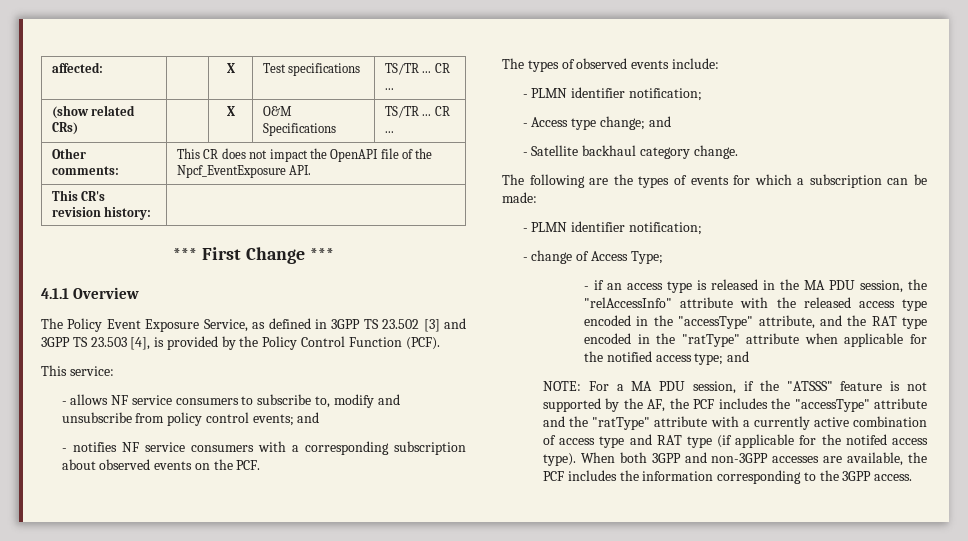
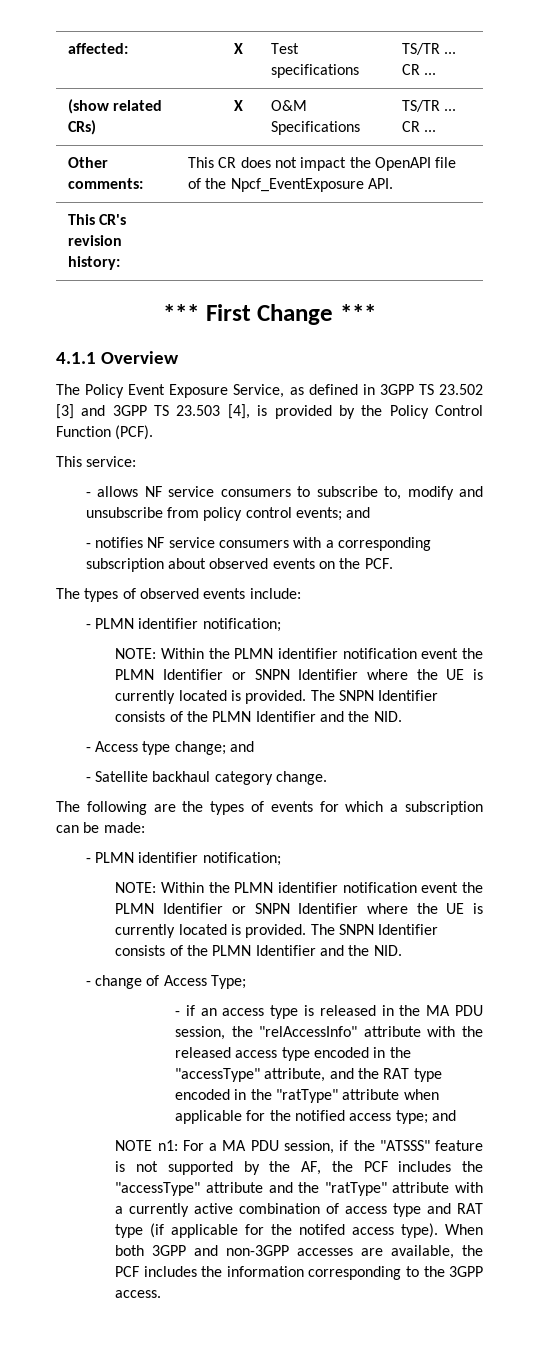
(702, 94) none -> [115,648,484,659] [115,669,483,680] [115,690,439,704] [115,711,402,722] // NOTE: Within the PLMN identifier notification event the PLMN Identifier or SNPN Identifier where the UE is currently located is provided. The SNPN Identifier consists of the PLMN Identifier and the NID.
(702, 228) none -> [115,882,484,893] [115,903,483,914] [115,924,439,938] [115,945,402,956] // NOTE: Within the PLMN identifier notification event the PLMN Identifier or SNPN Identifier where the UE is currently located is provided. The SNPN Identifier consists of the PLMN Identifier and the NID.
[542,381,581,391] NOTE: -> [115,1140,178,1151] NOTE n1:

